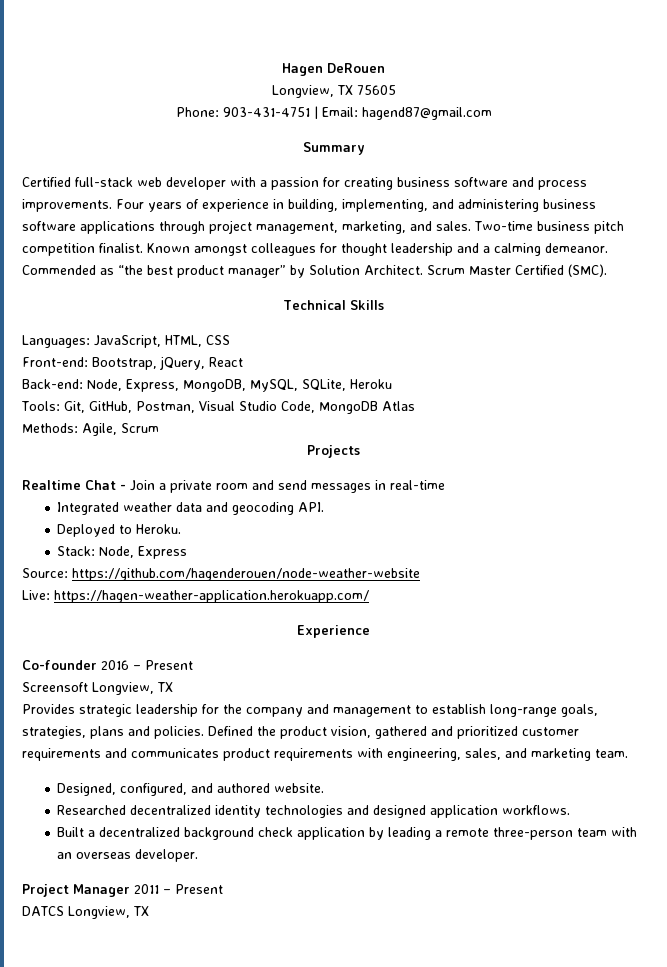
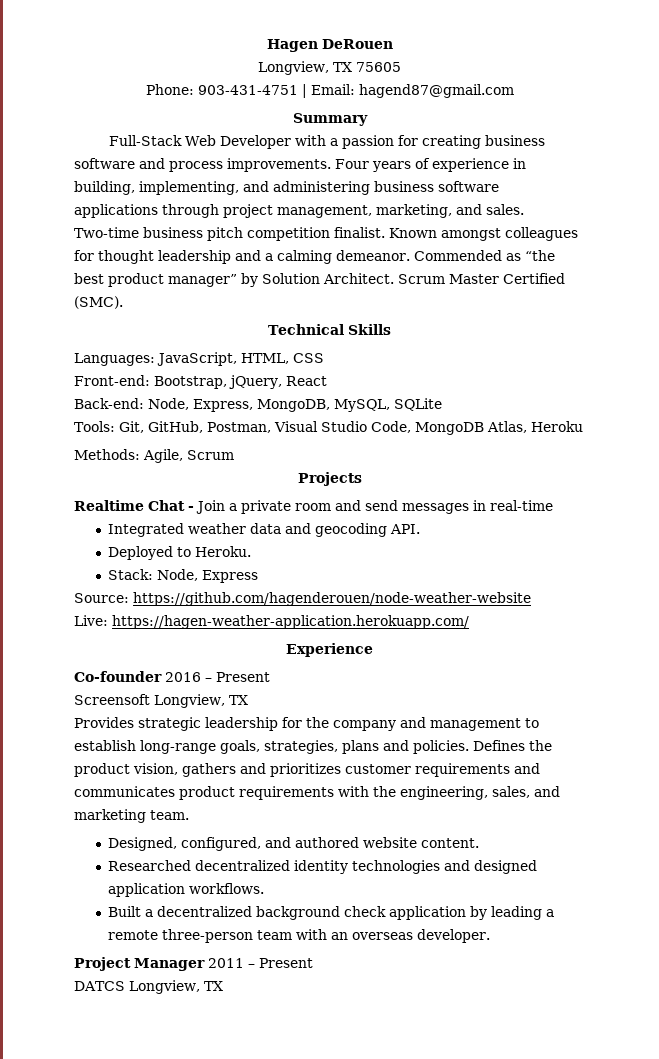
[22,177,226,190] Certified full-stack web developer -> [108,135,291,149] Full-Stack Web Developer
[302,379,392,391] SQLite, Heroku -> [394,398,442,411] SQLite
[381,401,415,411] Atlas -> [486,421,583,433] Atlas, Heroku
[208,726,253,736] Defined -> [473,740,525,751] Defines
[375,726,518,739] gathered and prioritized -> [182,763,341,777] gathers and prioritizes
(383, 753) none -> [373,786,396,797] the
[274,783,325,793] website. -> [362,837,479,848] website content.

